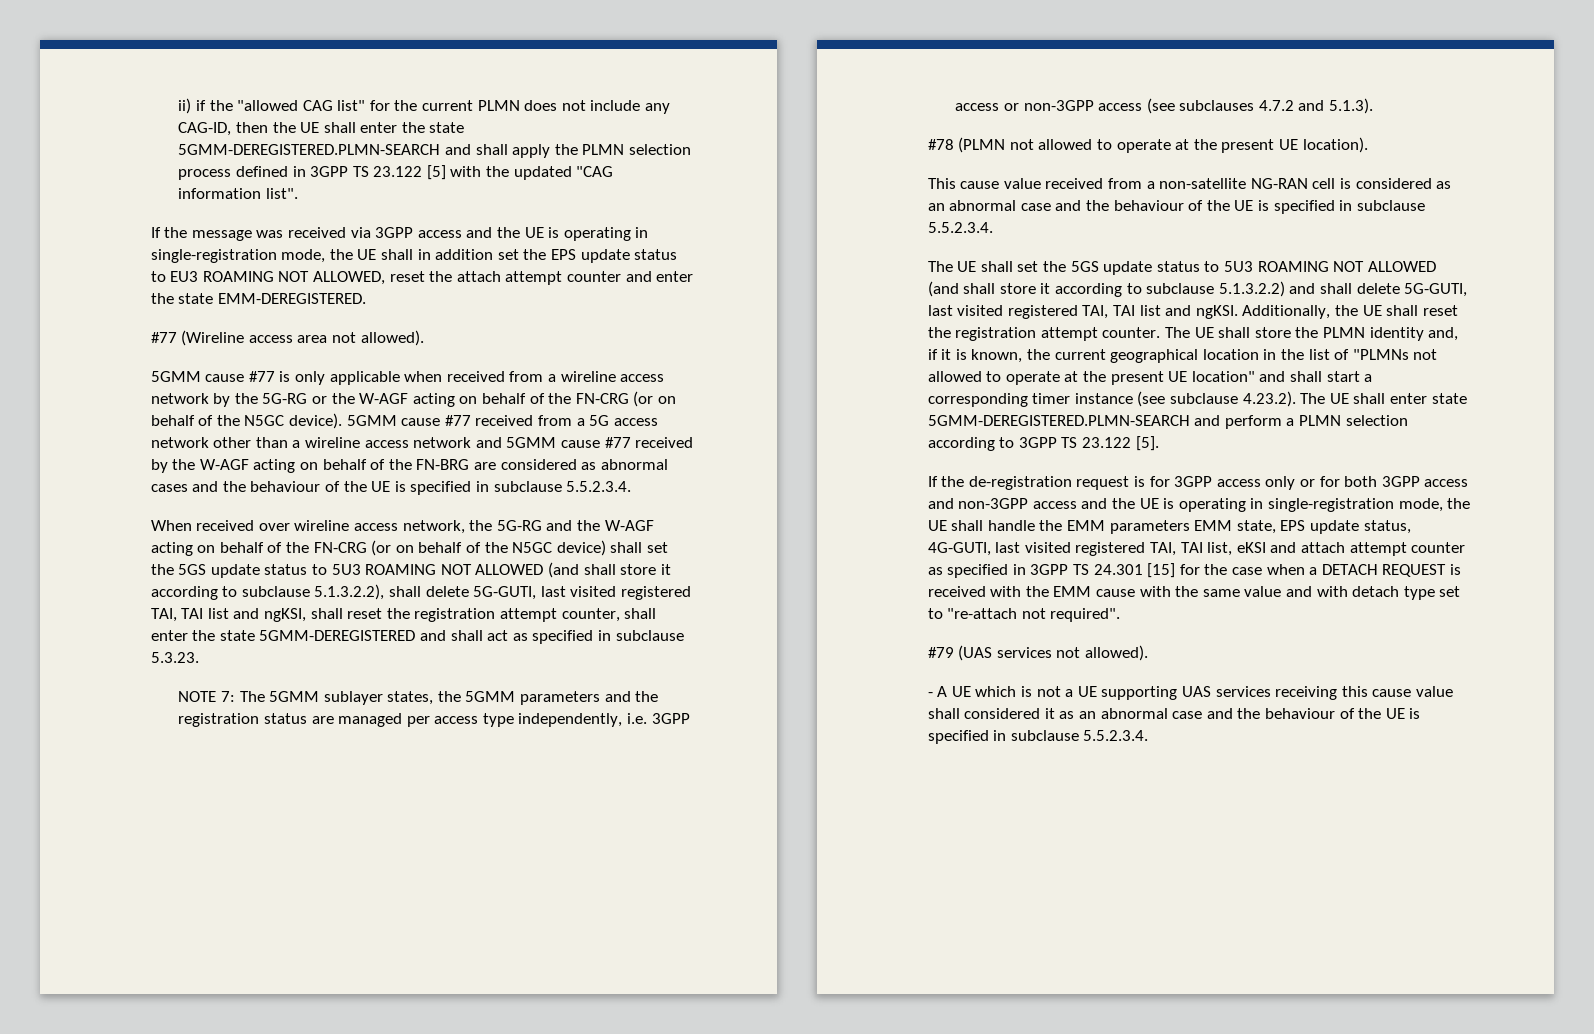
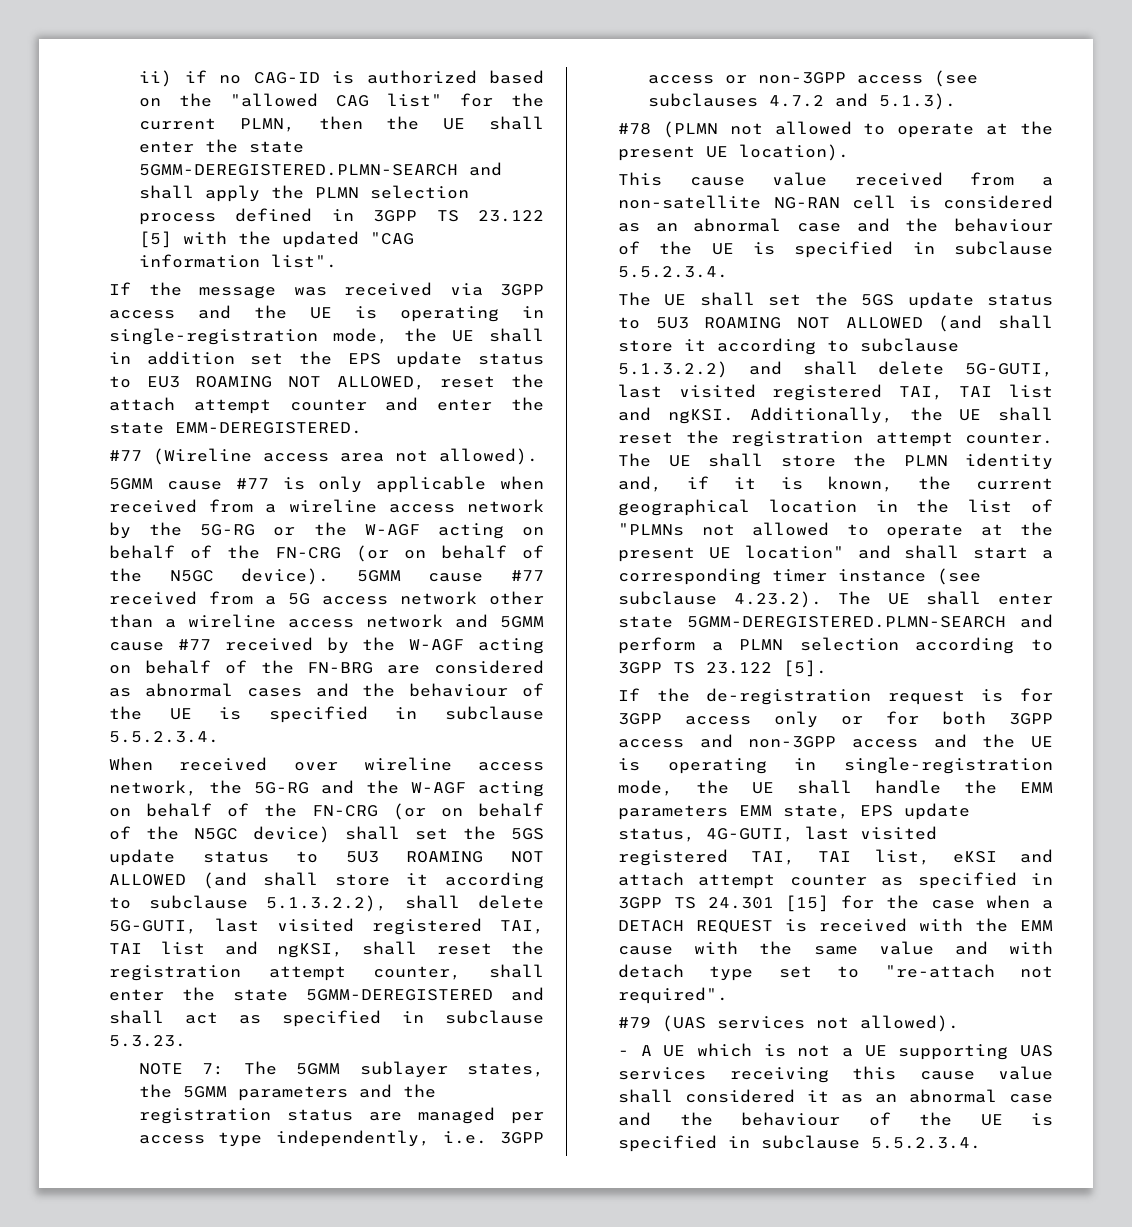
(206, 105) none -> [219,70,544,84] [139,98,162,107] no CAG-ID is authorized based on
[477,100,670,114] [178,122,232,136] PLMN does not include any CAG-ID, -> [239,118,295,132] PLMN,

